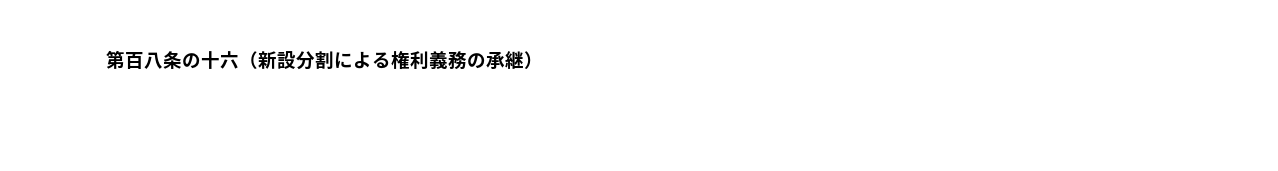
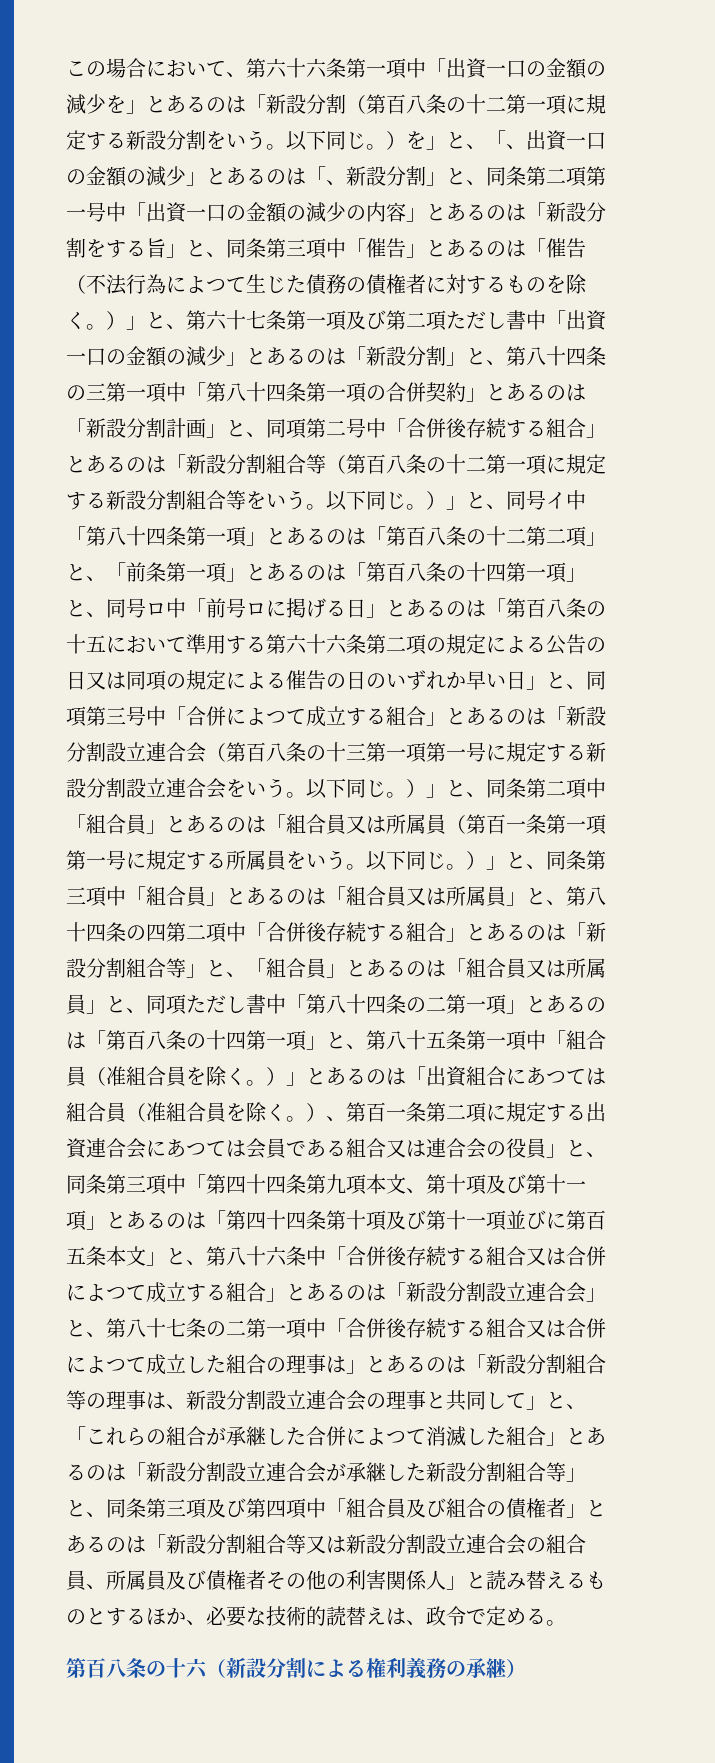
(106, 59) none -> [66,58,606,79] [66,94,606,115] [66,130,606,151] [66,166,606,187] [66,202,606,223] [66,238,586,259] [66,274,587,295] [66,310,607,331] [66,346,606,367] [66,382,586,403] [66,418,606,439] [66,454,606,475] [66,490,586,511] [66,526,606,547] [66,562,586,583] [66,598,606,618] [66,634,606,655] [66,670,606,691] [66,706,606,727] [66,742,606,763] [66,778,606,799] [66,814,606,835] [66,850,606,871] [66,886,606,907] [66,922,606,943] [66,958,606,978] [66,994,606,1015] [66,1030,606,1051] [66,1066,606,1087] [66,1102,606,1123] [66,1138,606,1159] [66,1174,586,1195] [66,1210,606,1231] [66,1246,606,1266] [66,1282,606,1303] [66,1318,606,1339] [66,1354,606,1375] [66,1390,586,1411] [66,1426,606,1446] [66,1462,586,1483] [66,1498,606,1519] [66,1534,586,1555] [66,1570,606,1591] [66,1606,566,1627] この場合において、第六十六条第一項中「出資一口の金額の減少を」とあるのは「新設分割（第百八条の十二第一項に規定する新設分割をいう。以下同じ。）を」と、「、出資一口の金額の減少」とあるのは「、新設分割」と、同条第二項第一号中「出資一口の金額の減少の内容」とあるのは「新設分割をする旨」と、同条第三項中「催告」とあるのは「催告（不法行為によつて生じた債務の債権者に対するものを除く。）」と、第六十七条第一項及び第二項ただし書中「出資一口の金額の減少」とあるのは「新設分割」と、第八十四条の三第一項中「第八十四条第一項の合併契約」とあるのは「新設分割計画」と、同項第二号中「合併後存続する組合」とあるのは「新設分割組合等（第百八条の十二第一項に規定する新設分割組合等をいう。以下同じ。）」と、同号イ中「第八十四条第一項」とあるのは「第百八条の十二第二項」と、「前条第一項」とあるのは「第百八条の十四第一項」と、同号ロ中「前号ロに掲げる日」とあるのは「第百八条の十五において準用する第六十六条第二項の規定による公告の日又は同項の規定による催告の日のいずれか早い日」と、同項第三号中「合併によつて成立する組合」とあるのは「新設分割設立連合会（第百八条の十三第一項第一号に規定する新設分割設立連合会をいう。以下同じ。）」と、同条第二項中「組合員」とあるのは「組合員又は所属員（第百一条第一項第一号に規定する所属員をいう。以下同じ。）」と、同条第三項中「組合員」とあるのは「組合員又は所属員」と、第八十四条の四第二項中「合併後存続する組合」とあるのは「新設分割組合等」と、「組合員」とあるのは「組合員又は所属員」と、同項ただし書中「第八十四条の二第一項」とあるのは「第百八条の十四第一項」と、第八十五条第一項中「組合員（准組合員を除く。）」とあるのは「出資組合にあつては組合員（准組合員を除く。）、第百一条第二項に規定する出資連合会にあつては会員である組合又は連合会の役員」と、同条第三項中「第四十四条第九項本文、第十項及び第十一項」とあるのは「第四十四条第十項及び第十一項並びに第百五条本文」と、第八十六条中「合併後存続する組合又は合併によつて成立する組合」とあるのは「新設分割設立連合会」と、第八十七条の二第一項中「合併後存続する組合又は合併によつて成立した組合の理事は」とあるのは「新設分割組合等の理事は、新設分割設立連合会の理事と共同して」と、「これらの組合が承継した合併によつて消滅した組合」とあるのは「新設分割設立連合会が承継した新設分割組合等」と、同条第三項及び第四項中「組合員及び組合の債権者」とあるのは「新設分割組合等又は新設分割設立連合会の組合員、所属員及び債権者その他の利害関係人」と読み替えるものとするほか、必要な技術的読替えは、政令で定める。 //

